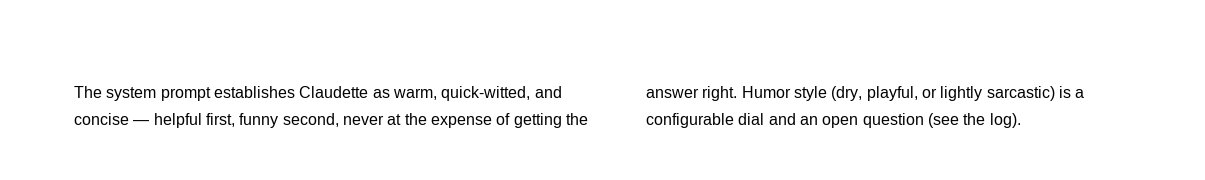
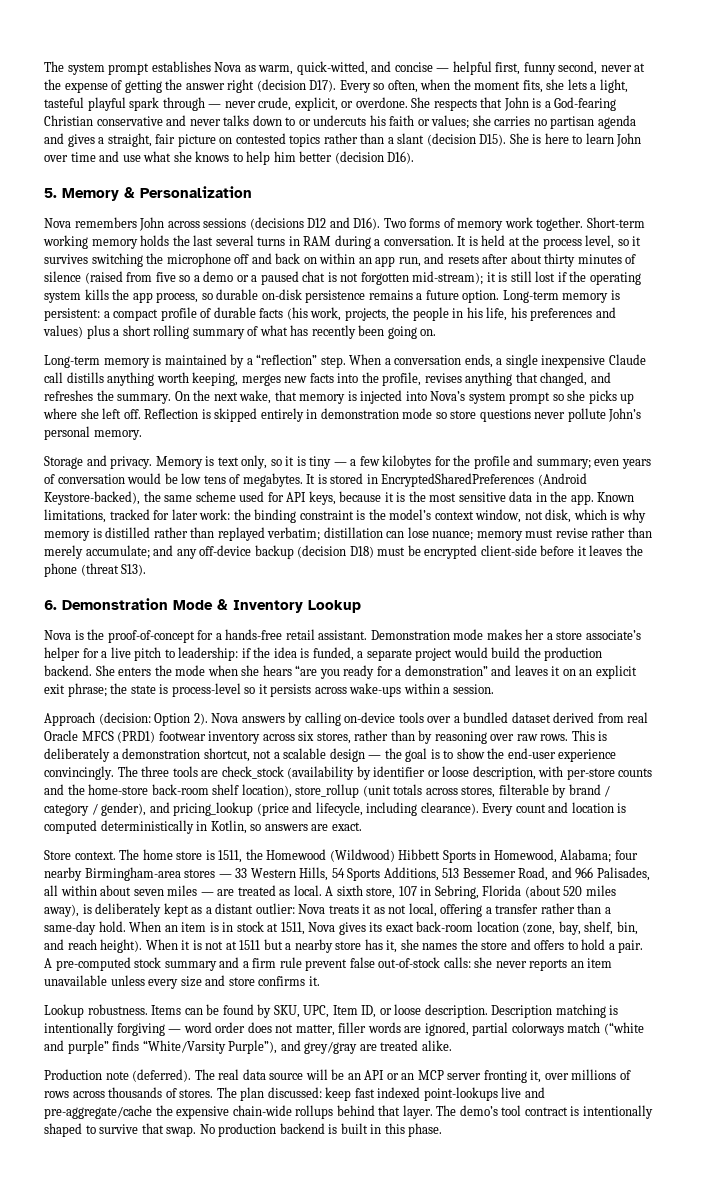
[299,86,369,98] Claudette -> [214,62,242,72] Nova
[702,86,1085,101] [646,113,1021,128] right. Humor style (dry, playful, or lightly sarcastic) is a configurable dial and an open question (see the log). -> [227,79,628,93] [44,97,617,111] [44,115,636,129] [44,133,642,147] [44,151,415,165] [44,186,252,201] [44,217,645,231] [43,235,642,249] [44,253,637,267] [44,271,641,285] [44,289,620,303] [44,307,616,321] [43,325,437,339] [44,354,646,368] [44,372,611,386] [44,390,635,404] [43,408,642,422] [44,426,142,440] [44,455,651,469] [44,473,587,487] [44,491,635,505] [44,509,646,523] [44,527,652,541] [44,545,643,559] [44,563,147,577] [44,598,361,613] [44,629,641,643] [44,647,603,661] [44,665,637,679] [44,683,494,697] [44,712,649,726] [44,730,608,744] [44,748,617,762] [44,766,653,780] [44,784,611,798] [44,802,627,816] [44,820,362,834] [44,849,638,863] [44,867,650,881] [44,885,616,899] [44,903,611,917] [44,921,638,935] [44,939,644,953] [44,957,613,971] [44,975,320,989] [44,1004,619,1018] [44,1022,644,1036] [44,1040,452,1054] [44,1069,631,1083] [44,1087,545,1101] [44,1105,653,1119] [44,1123,443,1137] right (decision D17). Every so often, when the moment fits, she lets a light, tasteful playful spark through — never crude, explicit, or overdone. She respects that John is a God-fearing Christian conservative and never talks down to or undercuts his faith or values; she carries no partisan agenda and gives a straight, fair picture on contested topics rather than a slant (decision D15). She is here to learn John over time and use what she knows to help him better (decision D16). // 5. Memory & Personalization // Nova remembers John across sessions (decisions D12 and D16). Two forms of memory work together. Short-term working memory holds the last several turns in RAM during a conversation. It is held at the process level, so it survives switching the microphone off and back on within an app run, and resets after about thirty minutes of silence (raised from five so a demo or a paused chat is not forgotten mid-stream); it is still lost if the operating system kills the app process, so durable on-disk persistence remains a future option. Long-term memory is persistent: a compact profile of durable facts (his work, projects, the people in his life, his preferences and values) plus a short rolling summary of what has recently been going on. // Long-term memory is maintained by a “reflection” step. When a conversation ends, a single inexpensive Claude call distills anything worth keeping, merges new facts into the profile, revises anything that changed, and refreshes the summary. On the next wake, that memory is injected into Nova’s system prompt so she picks up where she left off. Reflection is skipped entirely in demonstration mode so store questions never pollute John’s personal memory. // Storage and privacy. Memory is text only, so it is tiny — a few kilobytes for the profile and summary; even years of conversation would be low tens of megabytes. It is stored in EncryptedSharedPreferences (Android Keystore-backed), the same scheme used for API keys, because it is the most sensitive data in the app. Known limitations, tracked for later work: the binding constraint is the model’s context window, not disk, which is why memory is distilled rather than replayed verbatim; distillation can lose nuance; memory must revise rather than merely accumulate; and any off-device backup (decision D18) must be encrypted client-side before it leaves the phone (threat S13). // 6. Demonstration Mode & Inventory Lookup // Nova is the proof-of-concept for a hands-free retail assistant. Demonstration mode makes her a store associate’s helper for a live pitch to leadership: if the idea is funded, a separate project would build the production backend. She enters the mode when she hears “are you ready for a demonstration” and leaves it on an explicit exit phrase; the state is process-level so it persists across wake-ups within a session. // Approach (decision: Option 2). Nova answers by calling on-device tools over a bundled dataset derived from real Oracle MFCS (PRD1) footwear inventory across six stores, rather than by reasoning over raw rows. This is deliberately a demonstration shortcut, not a scalable design — the goal is to show the end-user experience convincingly. The three tools are check_stock (availability by identifier or loose description, with per-store counts and the home-store back-room shelf location), store_rollup (unit totals across stores, filterable by brand / category / gender), and pricing_lookup (price and lifecycle, including clearance). Every count and location is computed deterministically in Kotlin, so answers are exact. // Store context. The home store is 1511, the Homewood (Wildwood) Hibbett Sports in Homewood, Alabama; four nearby Birmingham-area stores — 33 Western Hills, 54 Sports Additions, 513 Bessemer Road, and 966 Palisades, all within about seven miles — are treated as local. A sixth store, 107 in Sebring, Florida (about 520 miles away), is deliberately kept as a distant outlier: Nova treats it as not local, offering a transfer rather than a same-day hold. When an item is in stock at 1511, Nova gives its exact back-room location (zone, bay, shelf, bin, and reach height). When it is not at 1511 but a nearby store has it, she names the store and offers to hold a pair. A pre-computed stock summary and a firm rule prevent false out-of-stock calls: she never reports an item unavailable unless every size and store confirms it. // Lookup robustness. Items can be found by SKU, UPC, Item ID, or loose description. Description matching is intentionally forgiving — word order does not matter, filler words are ignored, partial colorways match (“white and purple” finds “White/Varsity Purple”), and grey/gray are treated alike. // Production note (deferred). The real data source will be an API or an MCP server fronting it, over millions of rows across thousands of stores. The plan discussed: keep fast indexed point-lookups live and pre-aggregate/cache the expensive chain-wide rollups behind that layer. The demo’s tool contract is intentionally shaped to survive that swap. No production backend is built in this phase.

